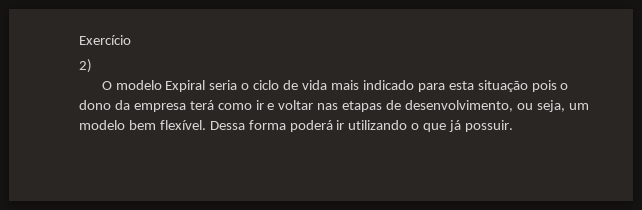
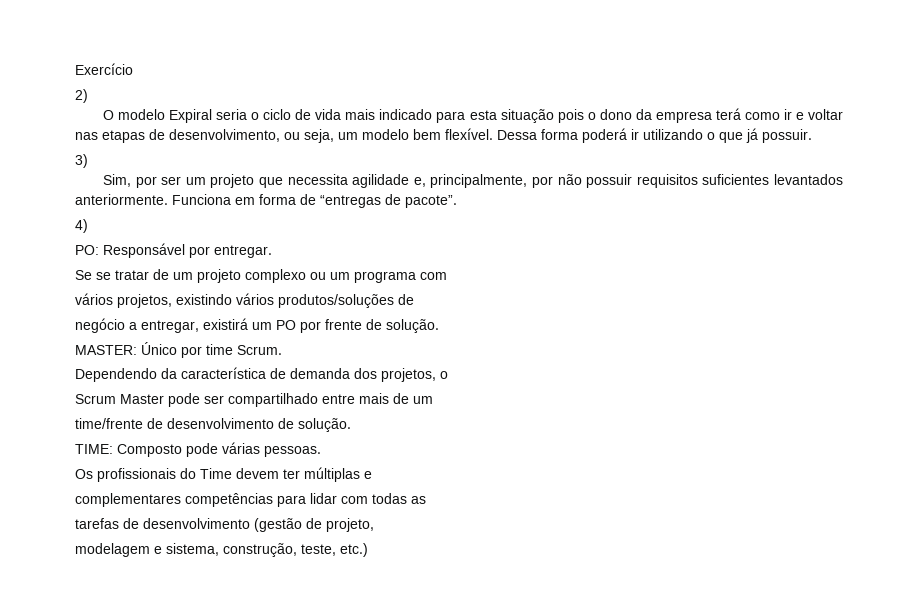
(514, 126) none -> [75,154,88,168] [103,174,843,188] [75,194,457,208] [75,219,88,233] [75,243,272,258] [75,269,447,283] [75,293,414,308] [75,318,439,333] [75,342,282,358] [75,367,448,382] [75,393,433,407] [75,418,351,432] [75,442,321,457] [75,467,372,482] [75,493,426,507] [75,518,374,532] [75,543,368,557] // 3) // Sim, por ser um projeto que necessita agilidade e, principalmente, por não possuir requisitos suficientes levantados anteriormente. Funciona em forma de “entregas de pacote”. // 4) // PO: Responsável por entregar. // Se se tratar de um projeto complexo ou um programa com // vários projetos, existindo vários produtos/soluções de // negócio a entregar, existirá um PO por frente de solução. // MASTER: Único por time Scrum. // Dependendo da característica de demanda dos projetos, o // Scrum Master pode ser compartilhado entre mais de um // time/frente de desenvolvimento de solução. // TIME: Composto pode várias pessoas. // Os profissionais do Time devem ter múltiplas e // complementares competências para lidar com todas as // tarefas de desenvolvimento (gestão de projeto, // modelagem e sistema, construção, teste, etc.)

